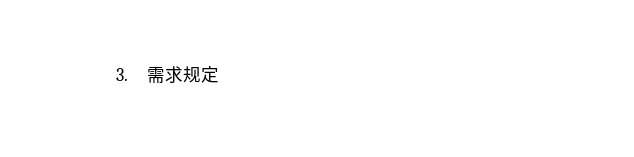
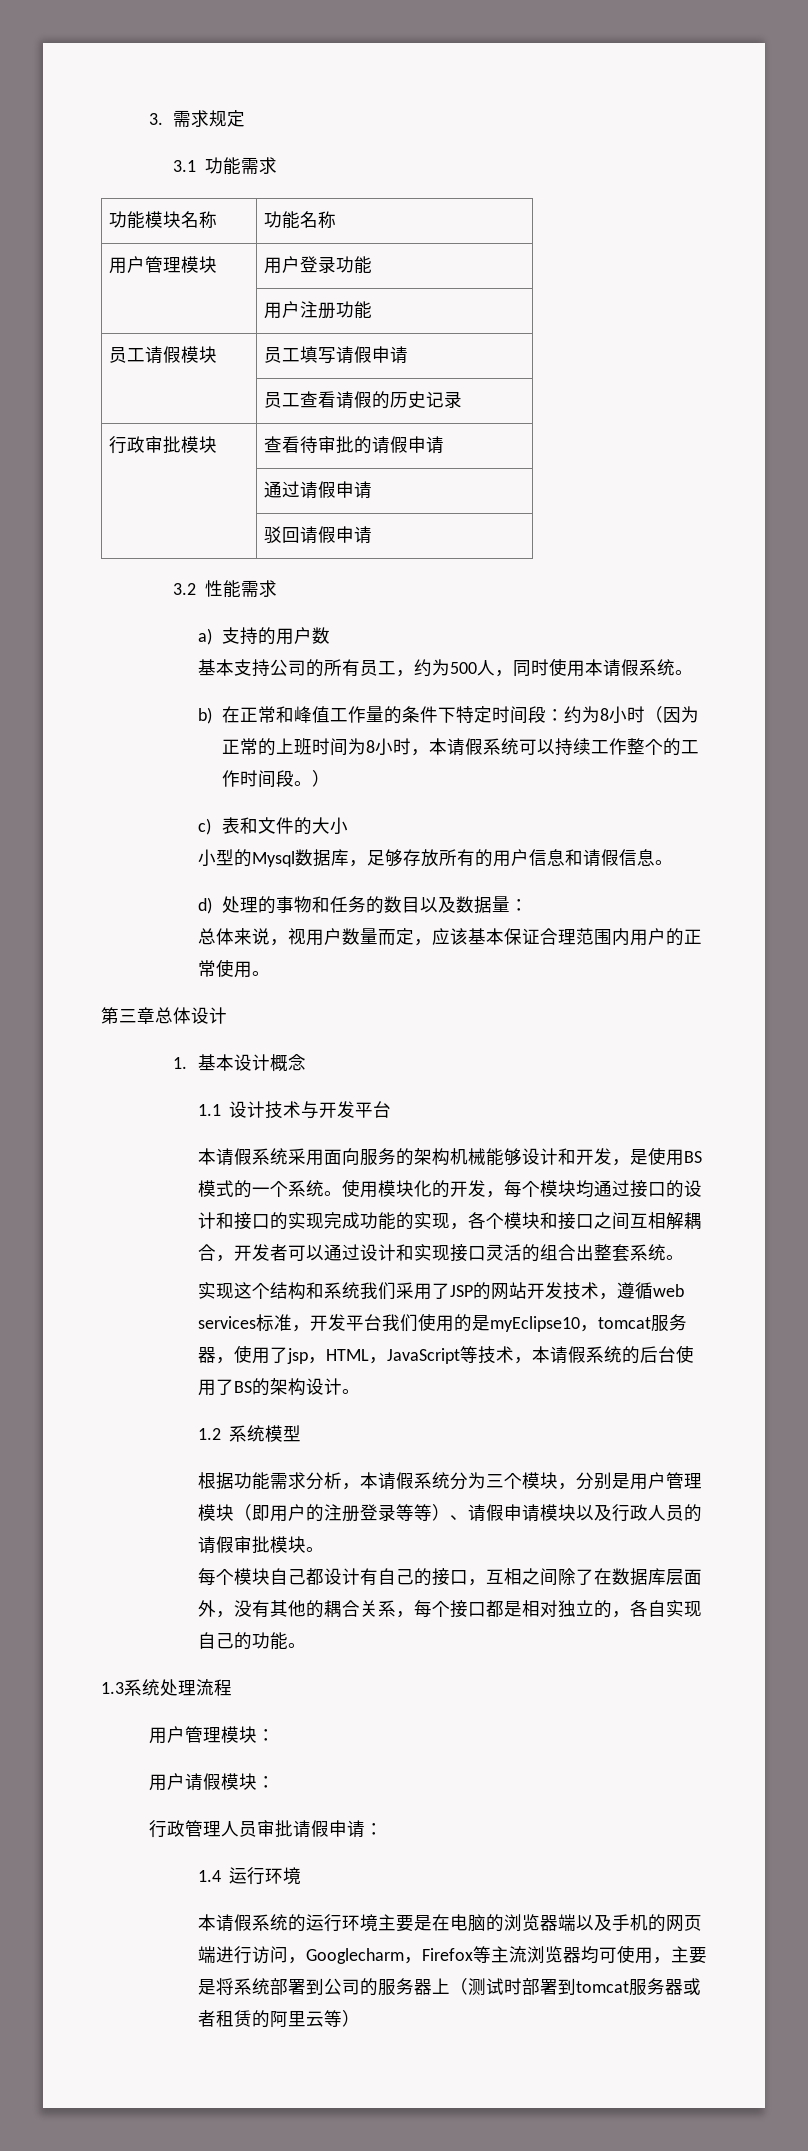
(220, 74) none -> [173,157,278,175] [108,211,217,229] [263,211,336,229] [108,256,217,274] [263,256,372,274] [263,301,372,319] [108,346,217,364] [263,346,408,364] [263,391,462,409] [108,436,217,454] [263,436,444,454] [263,481,372,499] [263,526,372,544] [173,580,278,598] [197,627,330,645] [197,658,693,677] [197,706,699,724] [221,738,699,756] [221,770,330,788] [197,817,348,835] [197,849,673,867] [197,896,528,914] [197,928,702,946] [197,959,270,978] [101,1007,227,1024] [173,1054,306,1072] [197,1101,392,1119] [197,1147,702,1166] [197,1179,702,1198] [197,1212,702,1230] [197,1244,684,1262] [197,1282,684,1300] [197,1313,687,1332] [197,1345,694,1364] [197,1378,360,1396] [197,1425,302,1442] [197,1472,702,1490] [197,1504,702,1522] [197,1536,324,1554] [197,1568,702,1586] [197,1600,702,1618] [197,1632,306,1650] [101,1679,232,1696] [149,1726,276,1744] [149,1773,276,1791] [149,1820,384,1838] [197,1867,302,1885] [197,1914,702,1932] [197,1945,707,1964] [197,1978,701,1996] [197,2010,360,2028] // 3.1功能需求 // 功能模块名称 | 功能名称 // 用户管理模块 | 用户登录功能 // | 用户注册功能 // 员工请假模块 | 员工填写请假申请 // | 员工查看请假的历史记录 // 行政审批模块 | 查看待审批的请假申请 // | 通过请假申请 // | 驳回请假申请 // 3.2性能需求 // a)支持的用户数 // 基本支持公司的所有员工，约为500人，同时使用本请假系统。 // b)在正常和峰值工作量的条件下特定时间段：约为8小时（因为正常的上班时间为8小时，本请假系统可以持续工作整个的工作时间段。） // c)表和文件的大小 // 小型的Mysql数据库，足够存放所有的用户信息和请假信息。 // d)处理的事物和任务的数目以及数据量： // 总体来说，视用户数量而定，应该基本保证合理范围内用户的正常使用。 // 第三章总体设计 // 1.基本设计概念 // 1.1设计技术与开发平台 // 本请假系统采用面向服务的架构机械能够设计和开发，是使用BS模式的一个系统。使用模块化的开发，每个模块均通过接口的设计和接口的实现完成功能的实现，各个模块和接口之间互相解耦合，开发者可以通过设计和实现接口灵活的组合出整套系统。 // 实现这个结构和系统我们采用了JSP的网站开发技术，遵循web services标准，开发平台我们使用的是myEclipse10，tomcat服务器，使用了jsp，HTML，JavaScript等技术，本请假系统的后台使用了BS的架构设计。 // 1.2系统模型 // 根据功能需求分析，本请假系统分为三个模块，分别是用户管理模块（即用户的注册登录等等）、请假申请模块以及行政人员的请假审批模块。 // 每个模块自己都设计有自己的接口，互相之间除了在数据库层面外，没有其他的耦合关系，每个接口都是相对独立的，各自实现自己的功能。 // 1.3系统处理流程 // 用户管理模块： // 用户请假模块： // 行政管理人员审批请假申请： // 1.4运行环境 // 本请假系统的运行环境主要是在电脑的浏览器端以及手机的网页端进行访问，Googlecharm，Firefox等主流浏览器均可使用，主要是将系统部署到公司的服务器上（测试时部署到tomcat服务器或者租赁的阿里云等）

